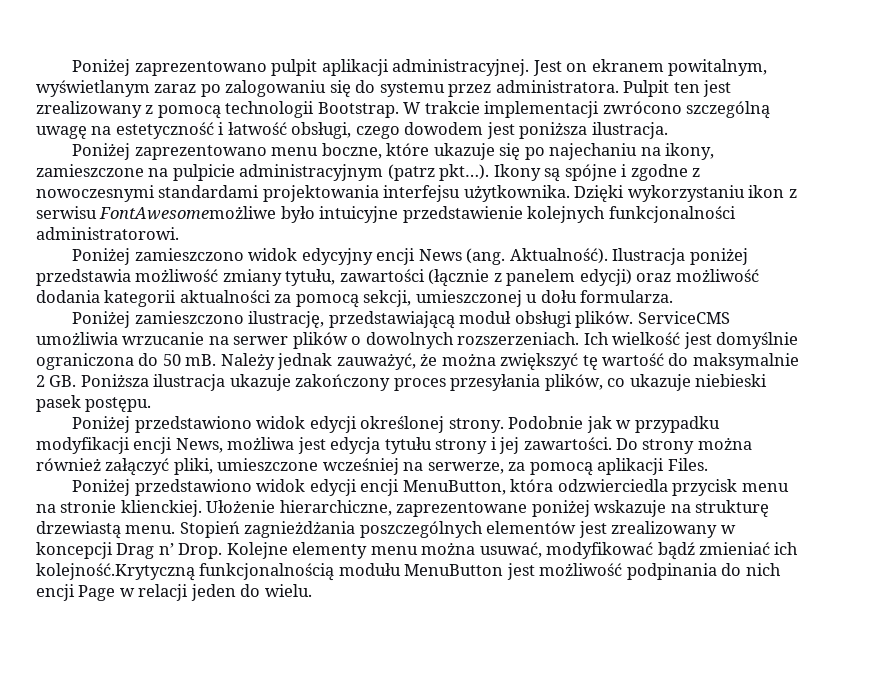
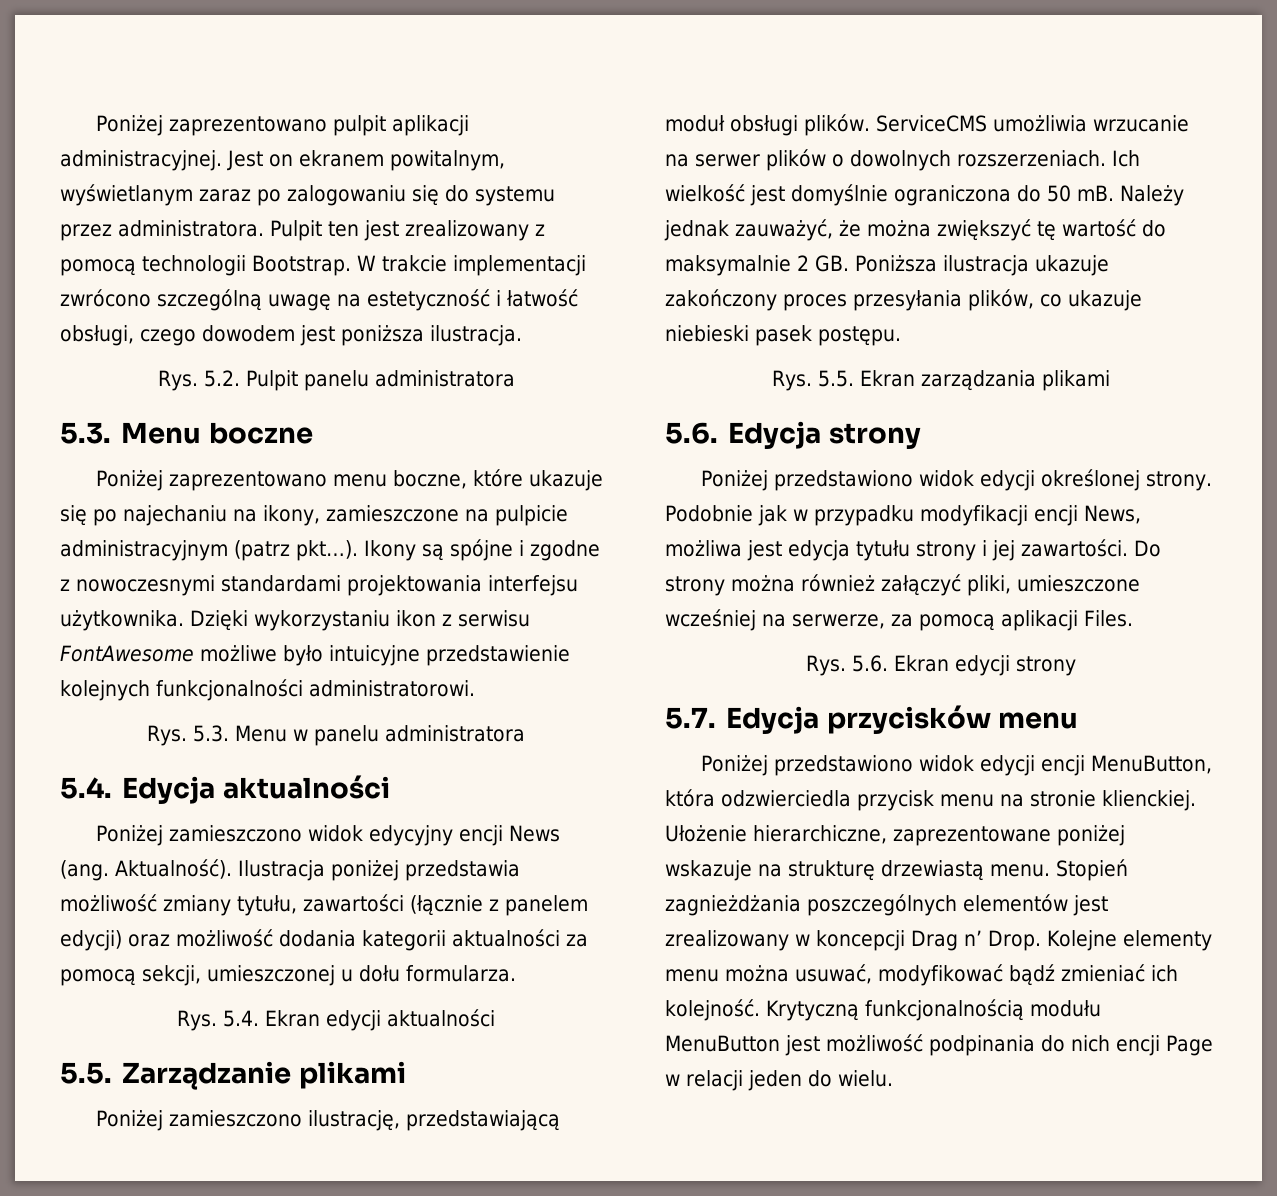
(668, 130) none -> [157,370,515,391] [60,422,313,444] // Rys. 5.2. Pulpit panelu administratora // 5.3. Menu boczne
[99,206,277,220] FontAwesomemożliwe -> [60,645,277,662] FontAwesome możliwe
(179, 233) none -> [147,725,525,746] [60,775,390,804] // Rys. 5.3. Menu w panelu administratora // 5.4. Edycja aktualności
(674, 296) none -> [177,1009,495,1031] [60,1061,406,1090] // Rys. 5.4. Ekran edycji aktualności // 5.5. Zarządzanie plikami
(152, 404) none -> [772,370,1110,391] [665,421,921,449] // Rys. 5.5. Ekran zarządzania plikami // 5.6. Edycja strony
(708, 464) none -> [806,655,1076,676] [665,705,1079,734] // Rys. 5.6. Ekran edycji strony // 5.7. Edycja przycisków menu
[36,563,195,581] kolejność.Krytyczną -> [665,999,859,1021] kolejność. Krytyczną

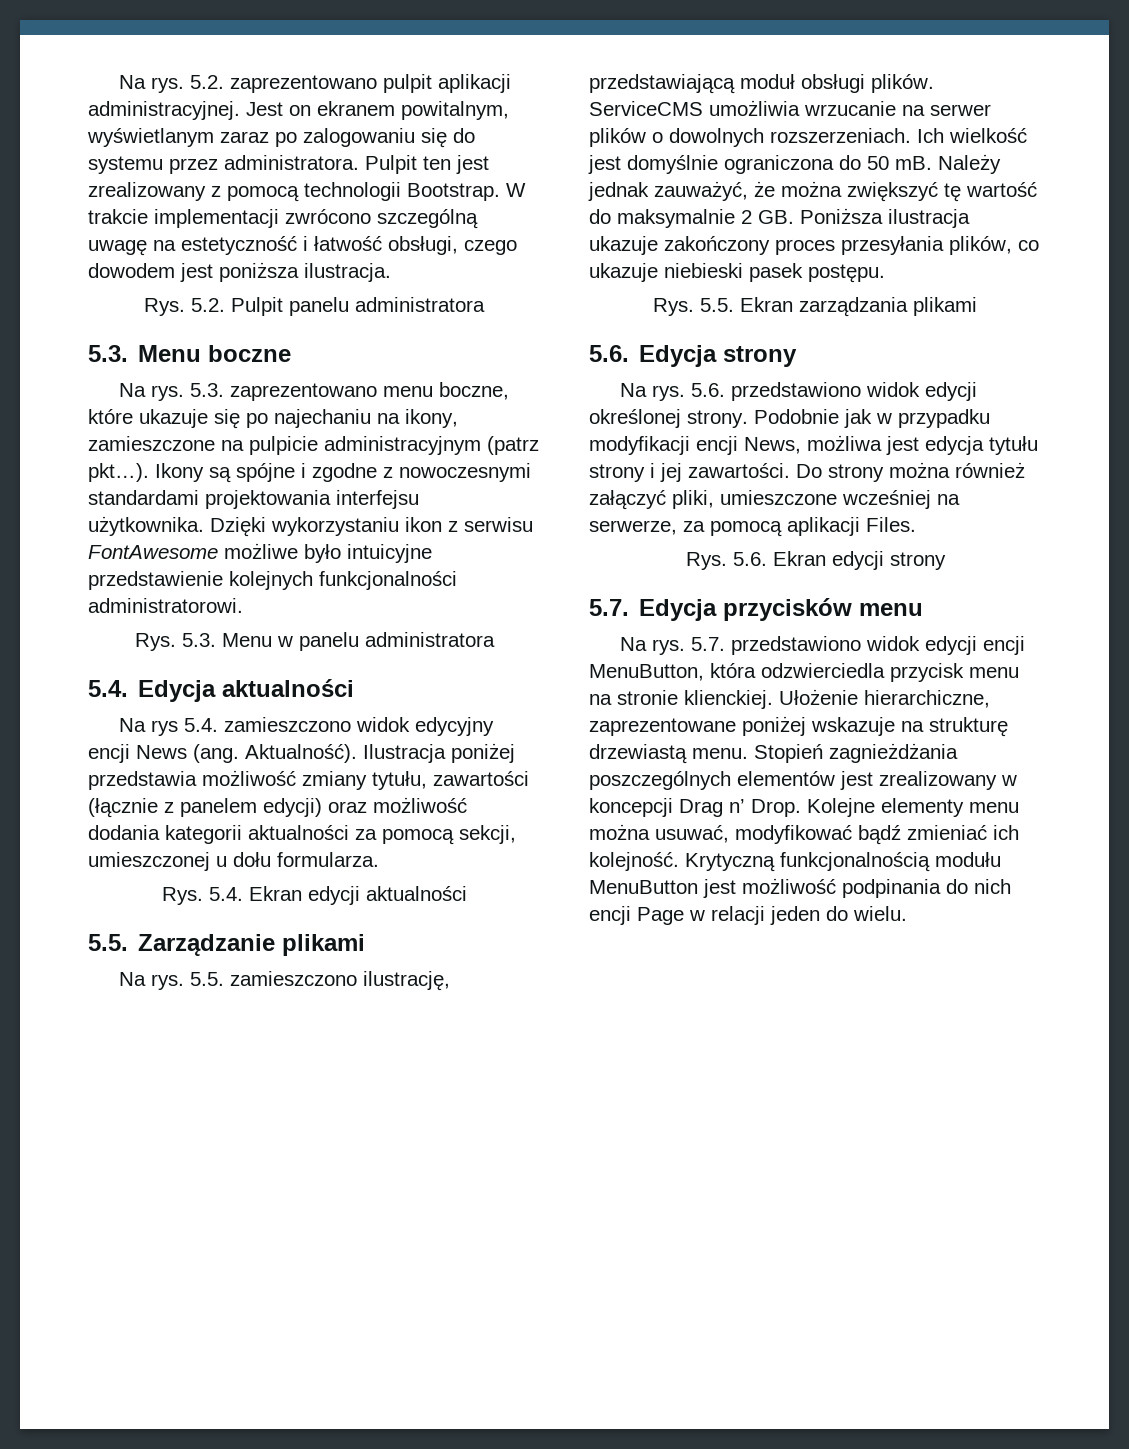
[96,115,164,136] Poniżej -> [118,75,224,93] Na rys. 5.2.
[96,470,164,491] Poniżej -> [118,383,224,401] Na rys. 5.3.
[96,825,164,846] Poniżej -> [118,718,218,736] Na rys 5.4.
[96,1110,164,1131] Poniżej -> [118,972,224,990] Na rys. 5.5.
[701,470,769,491] Poniżej -> [619,383,725,401] Na rys. 5.6.
[701,755,769,776] Poniżej -> [619,637,725,655] Na rys. 5.7.

